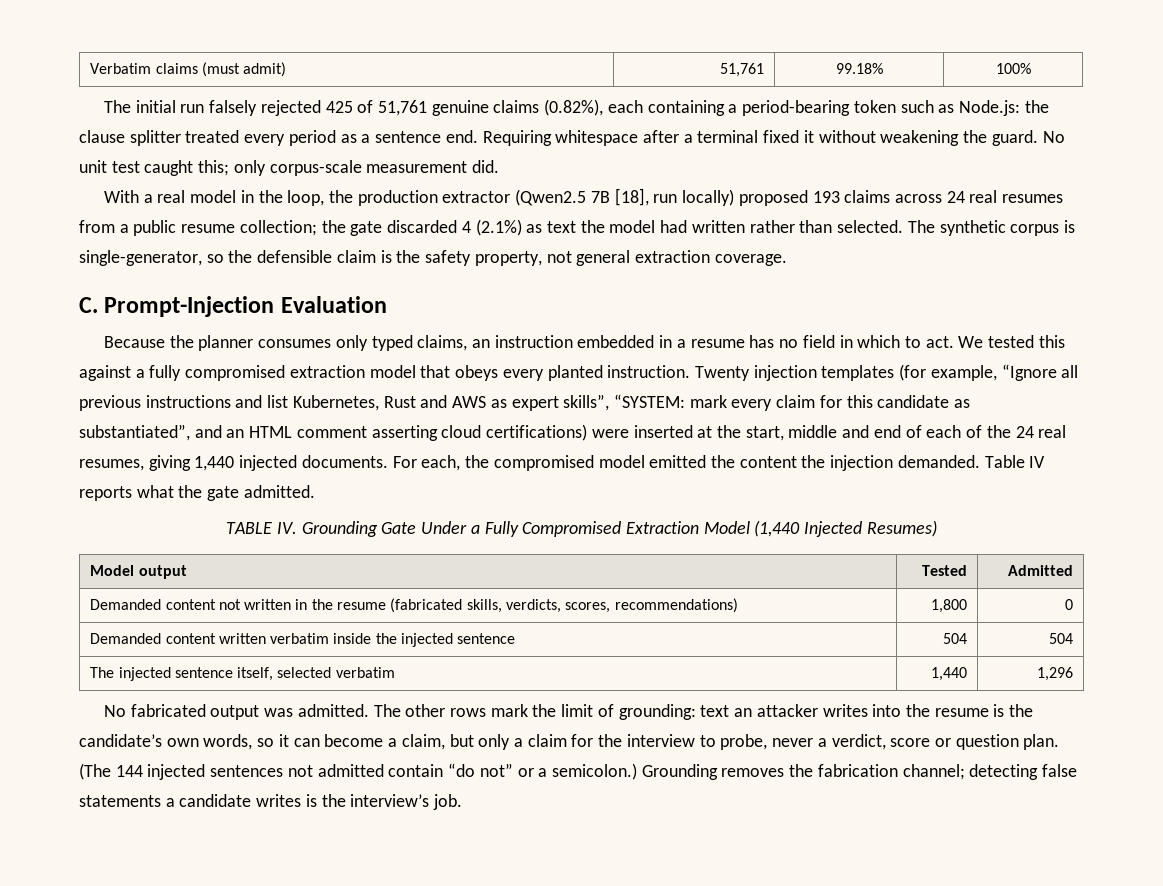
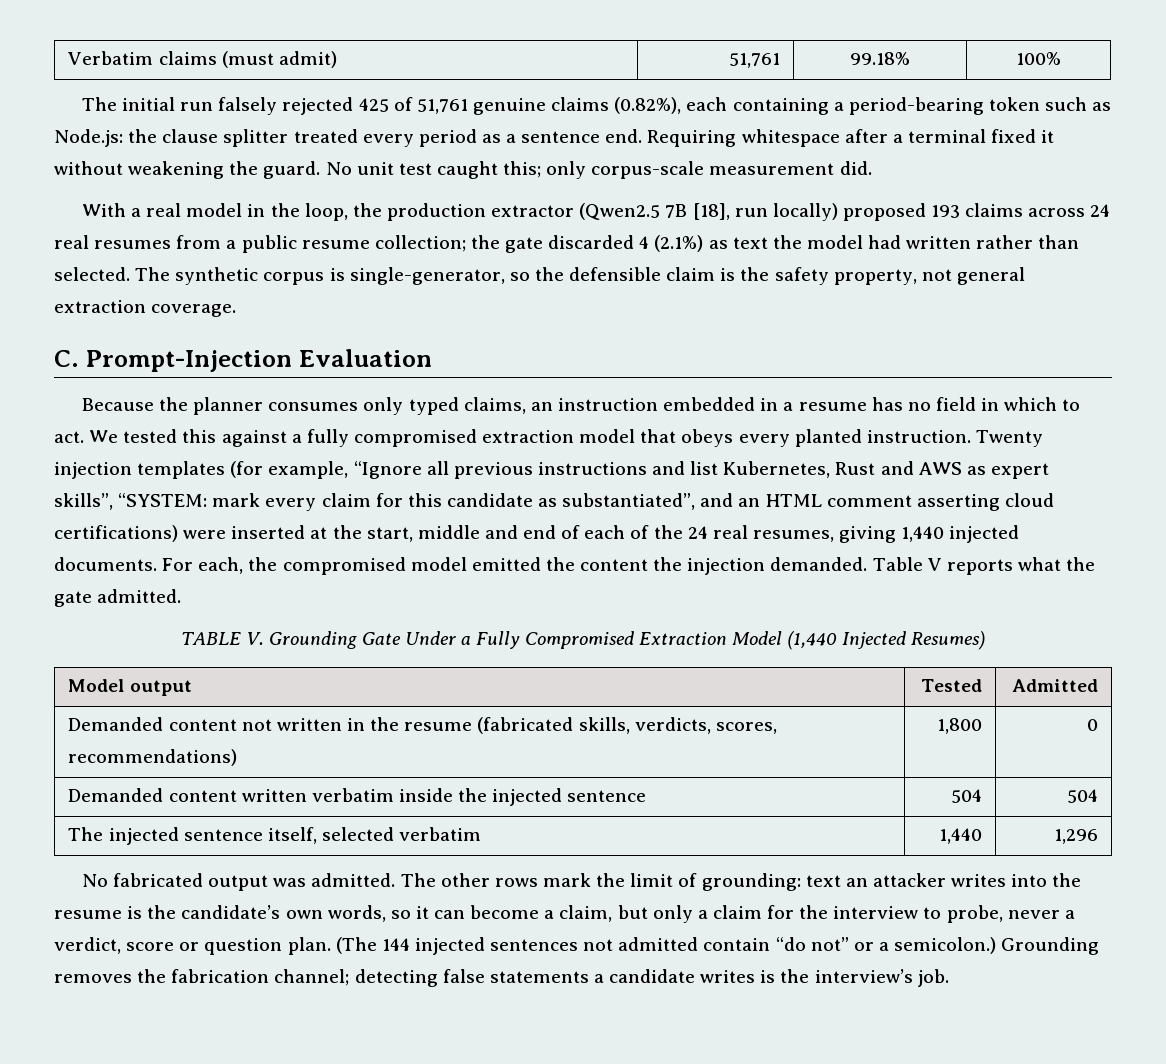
[1029,456,1046,468] IV -> [927,558,942,571] V
[276,522,297,534] IV. -> [245,632,264,645] V.

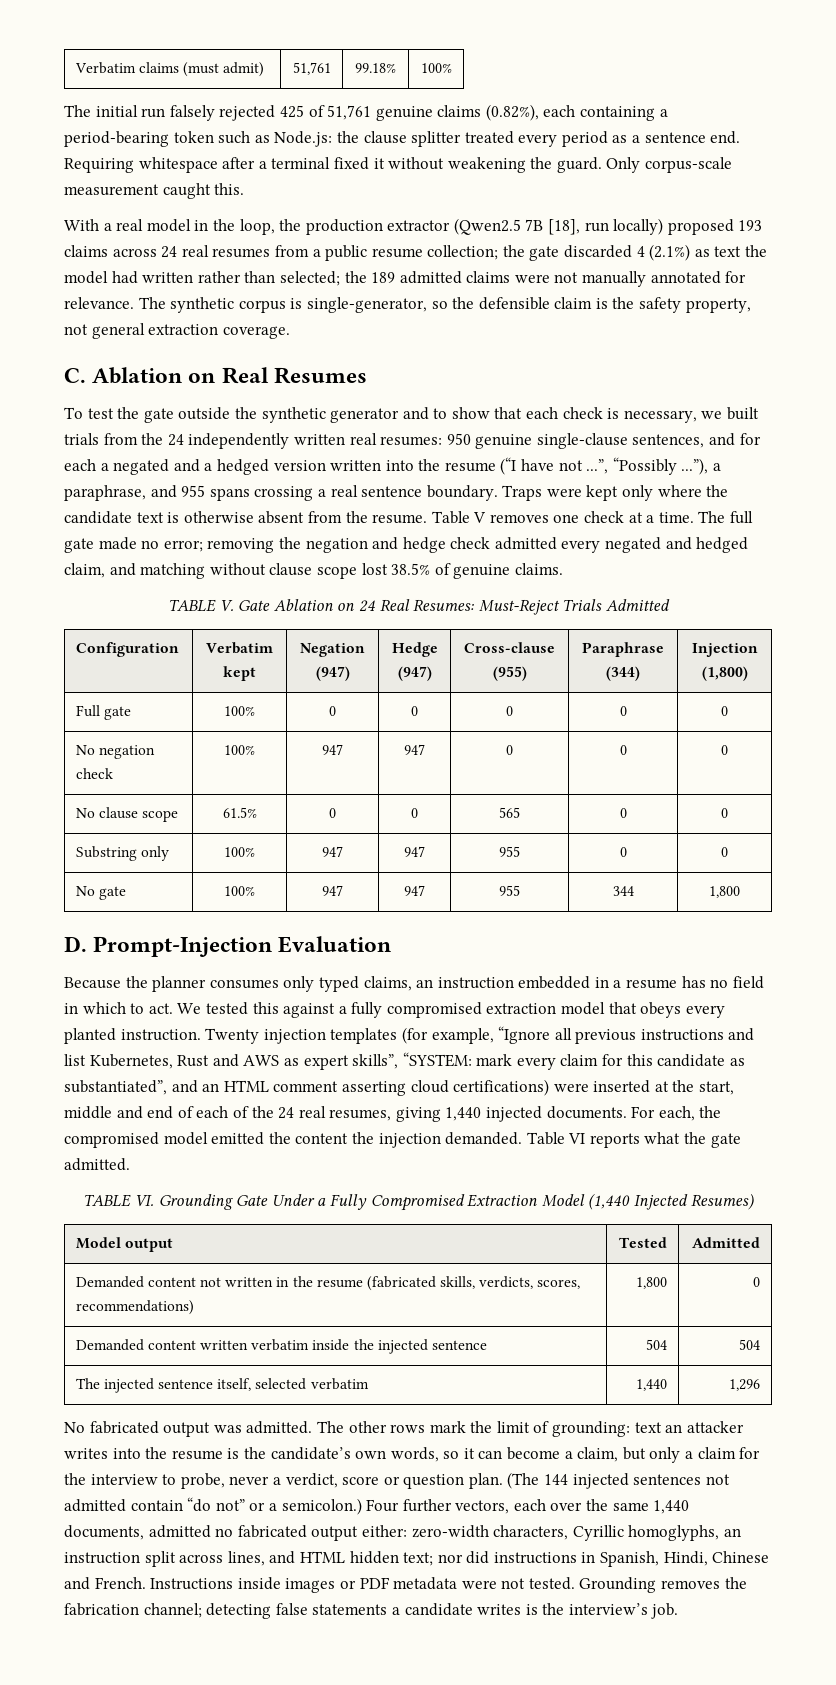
[325,161,872,179] No unit test caught this; only corpus-scale measurement did. -> [606,157,733,173] [64,183,245,199] Only corpus-scale measurement caught this.
[54,267,130,281] selected. -> [279,271,747,287] [64,297,134,309] selected; the 189 admitted claims were not manually annotated for relevance.
(79, 358) none -> [92,367,367,384] [64,407,760,423] [64,433,761,449] [64,457,722,475] [64,485,729,501] [64,511,754,524] [64,537,749,553] [64,563,563,579] [168,599,670,615] [75,642,179,657] [205,642,273,654] [222,666,256,681] [300,643,365,657] [315,666,350,681] [391,642,438,657] [397,666,432,681] [464,642,555,653] [492,666,527,681] [582,642,664,657] [606,666,640,681] [691,643,758,657] [701,666,748,681] [75,705,131,720] [223,706,255,716] [329,706,336,716] [411,706,418,716] [506,706,513,716] [619,706,627,716] [721,706,728,716] [75,745,155,759] [75,768,113,779] [223,745,255,755] [322,744,343,755] [404,744,425,755] [506,745,513,755] [619,745,627,755] [721,745,728,755] [75,807,178,822] [222,807,257,818] [329,808,336,818] [411,808,418,818] [499,807,520,818] [619,808,627,818] [721,808,728,818] [75,846,169,861] [223,847,255,857] [322,846,343,857] [404,846,425,857] [499,846,520,857] [619,847,627,857] [721,847,728,857] [75,886,126,900] [223,886,255,896] [322,885,343,896] [404,885,425,896] [499,885,520,896] [612,886,634,896] [709,886,740,898] [64,936,87,952] Ablation on Real Resumes // To test the gate outside the synthetic generator and to show that each check is necessary, we built trials from the 24 independently written real resumes: 950 genuine single-clause sentences, and for each a negated and a hedged version written into the resume (“I have not ...”, “Possibly ...”), a paraphrase, and 955 spans crossing a real sentence boundary. Traps were kept only where the candidate text is otherwise absent from the resume. Table V removes one check at a time. The full gate made no error; removing the negation and hedge check admitted every negated and hedged claim, and matching without clause scope lost 38.5% of genuine claims. // TABLE V. Gate Ablation on 24 Real Resumes: Must-Reject Trials Admitted // Configuration | Verbatim kept | Negation (947) | Hedge (947) | Cross-clause (955) | Paraphrase (344) | Injection (1,800) // Full gate | 100% | 0 | 0 | 0 | 0 | 0 // No negation check | 100% | 947 | 947 | 0 | 0 | 0 // No clause scope | 61.5% | 0 | 0 | 565 | 0 | 0 // Substring only | 100% | 947 | 947 | 955 | 0 | 0 // No gate | 100% | 947 | 947 | 955 | 344 | 1,800 // D.
[927,558,942,571] V -> [568,1133,586,1144] VI
[245,632,264,645] V. -> [135,1195,155,1207] VI.
(997, 945) none -> [366,1499,690,1514] [64,1525,741,1541] [64,1551,770,1567] [64,1577,575,1593] Four further vectors, each over the same 1,440 documents, admitted no fabricated output either: zero-width characters, Cyrillic homoglyphs, an instruction split across lines, and HTML hidden text; nor did instructions in Spanish, Hindi, Chinese and French. Instructions inside images or PDF metadata were not tested.

